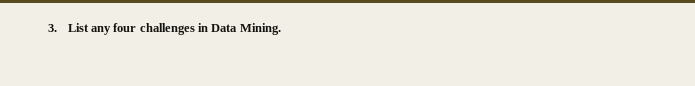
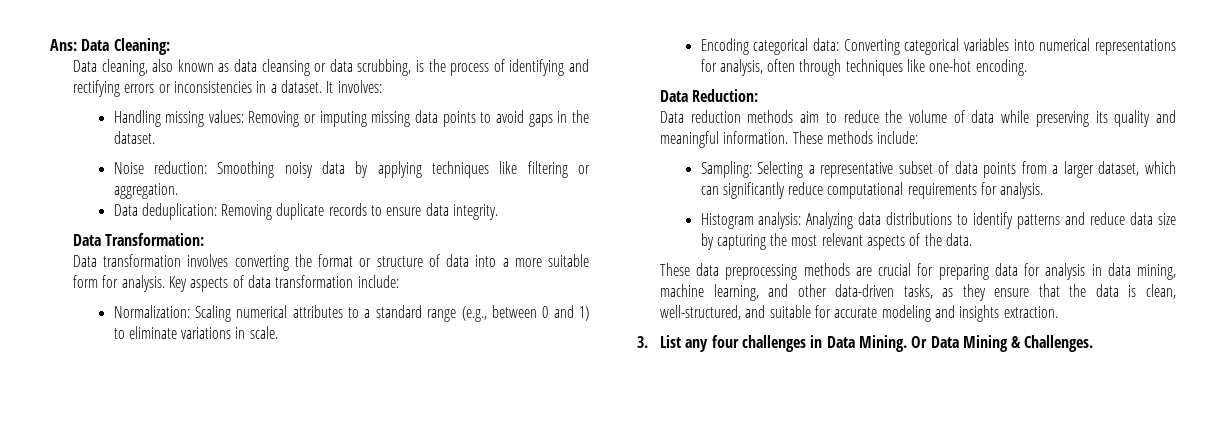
(48, 28) none -> [50,38,170,55] [72,59,589,76] [72,80,382,97] [113,110,589,127] [113,131,155,144] [113,161,590,178] [113,183,178,199] [113,203,499,220] [72,233,205,246] [72,254,589,271] [72,275,399,292] [113,305,589,322] [113,326,278,339] [700,38,1176,55] [700,59,1027,76] [659,89,759,102] [659,110,1176,127] [659,131,919,148] [700,161,1176,178] [700,182,1044,199] [700,212,1176,229] [700,233,973,250] [659,263,1176,280] [659,284,1176,301] [659,305,1058,322] Ans: Data Cleaning: // Data cleaning, also known as data cleansing or data scrubbing, is the process of identifying and rectifying errors or inconsistencies in a dataset. It involves: // Handling missing values: Removing or imputing missing data points to avoid gaps in the dataset. // Noise reduction: Smoothing noisy data by applying techniques like filtering or aggregation. // Data deduplication: Removing duplicate records to ensure data integrity. // Data Transformation: // Data transformation involves converting the format or structure of data into a more suitable form for analysis. Key aspects of data transformation include: // Normalization: Scaling numerical attributes to a standard range (e.g., between 0 and 1) to eliminate variations in scale. // Encoding categorical data: Converting categorical variables into numerical representations for analysis, often through techniques like one-hot encoding. // Data Reduction: // Data reduction methods aim to reduce the volume of data while preserving its quality and meaningful information. These methods include: // Sampling: Selecting a representative subset of data points from a larger dataset, which can significantly reduce computational requirements for analysis. // Histogram analysis: Analyzing data distributions to identify patterns and reduce data size by capturing the most relevant aspects of the data. // These data preprocessing methods are crucial for preparing data for analysis in data mining, machine learning, and other data-driven tasks, as they ensure that the data is clean, well-structured, and suitable for accurate modeling and insights extraction. //
(281, 29) none -> [911,335,1094,352] Or Data Mining & Challenges.

